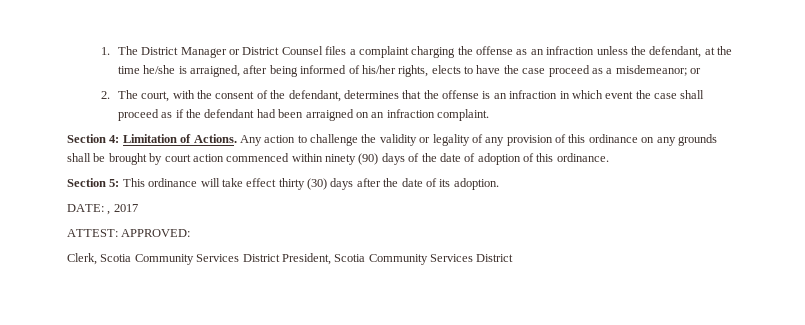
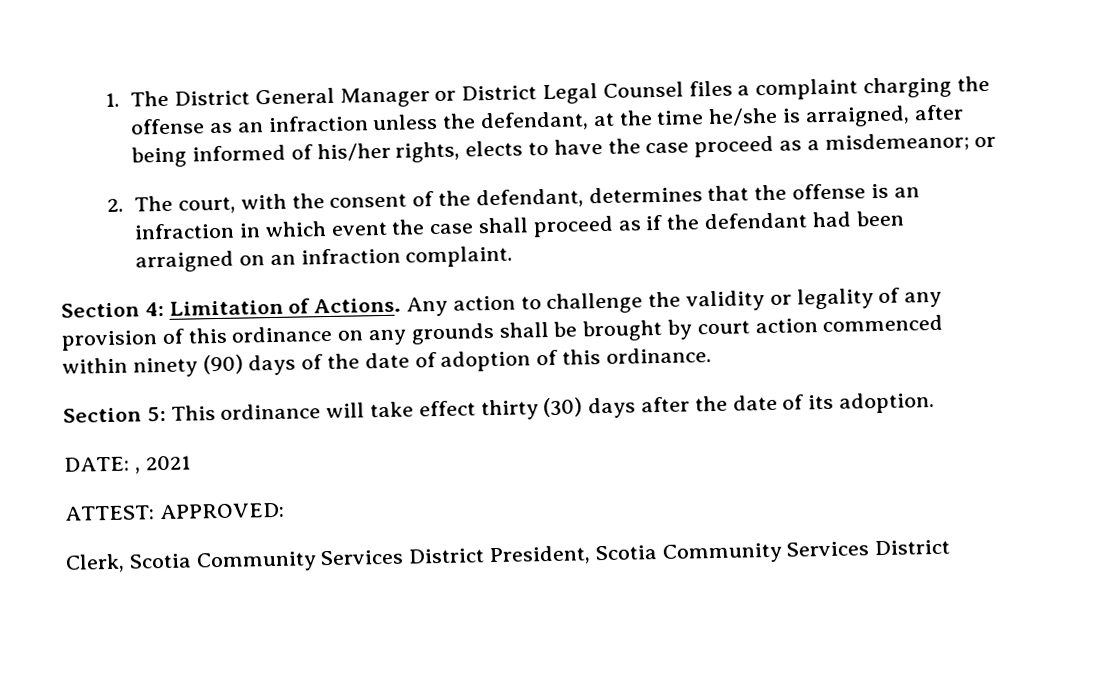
(179, 51) none -> [254,87,335,105] General
(280, 51) none -> [542,83,599,105] Legal
[113,204,138,212] 2017 -> [145,455,191,471] 2021

